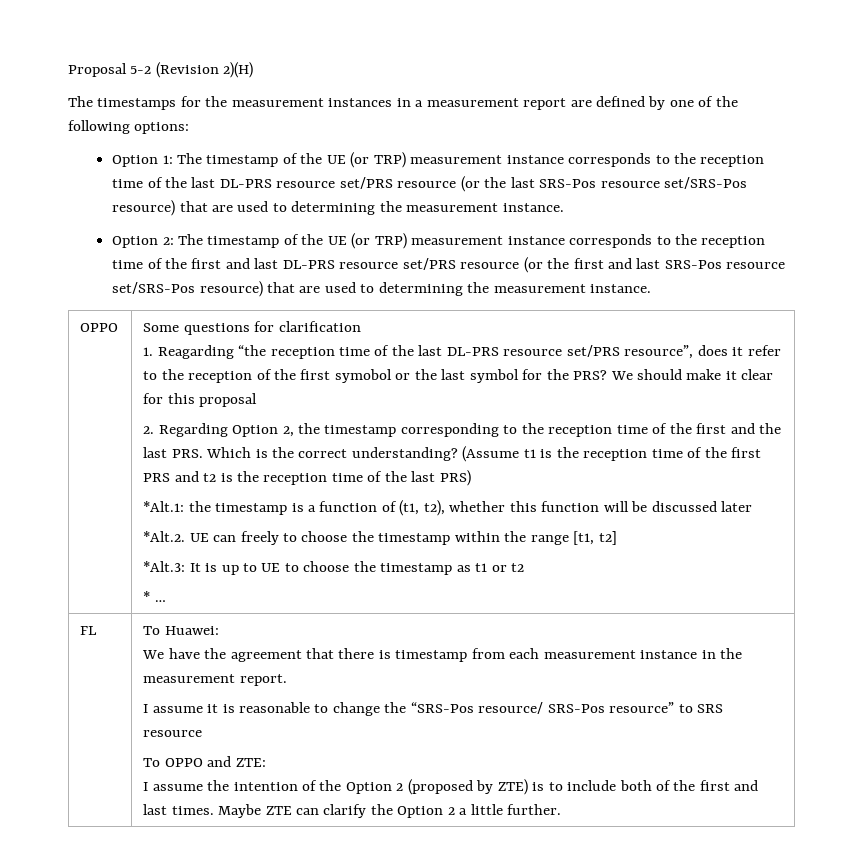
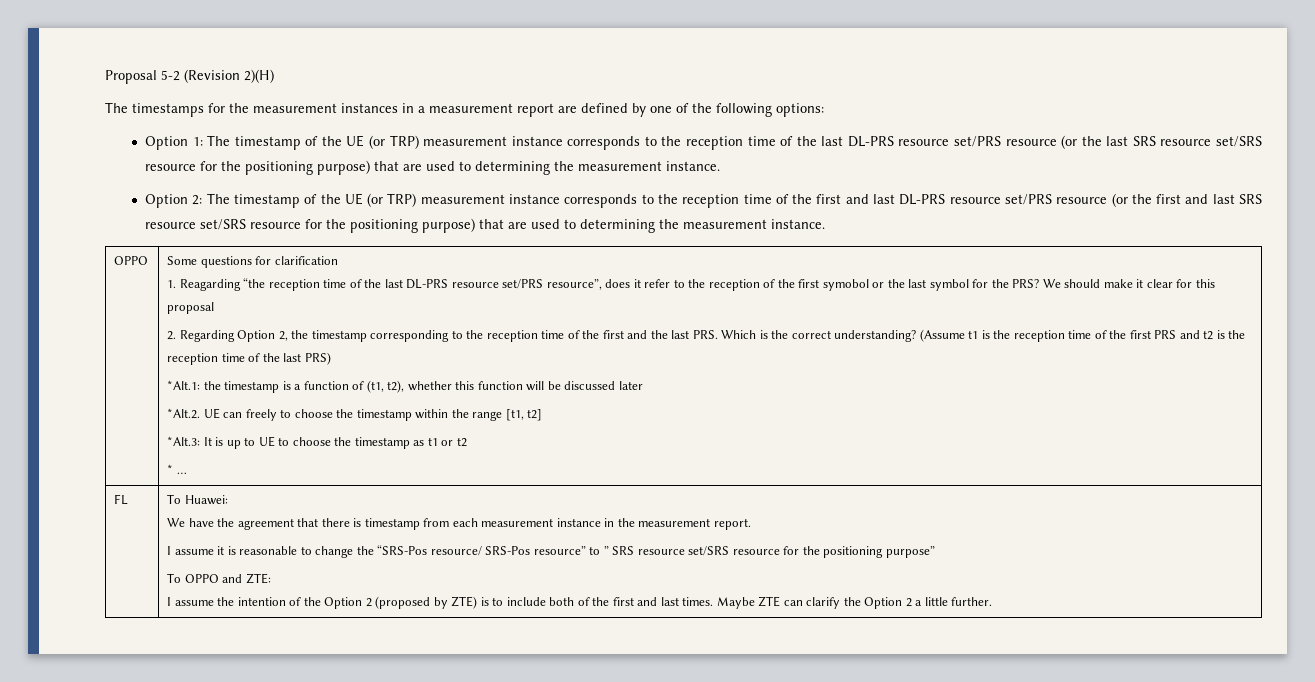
[539,177,748,189] [112,200,176,216] SRS-Pos resource set/SRS-Pos resource) -> [1132,136,1263,147] [145,160,371,175] SRS resource set/SRS resource for the positioning purpose)
[664,260,786,269] [112,281,263,297] SRS-Pos resource set/SRS-Pos resource) -> [1239,194,1263,204] [145,218,476,233] SRS resource set/SRS resource for the positioning purpose)
[697,704,724,713] [143,730,203,737] SRS resource -> [603,546,935,558] ” SRS resource set/SRS resource for the positioning purpose”

